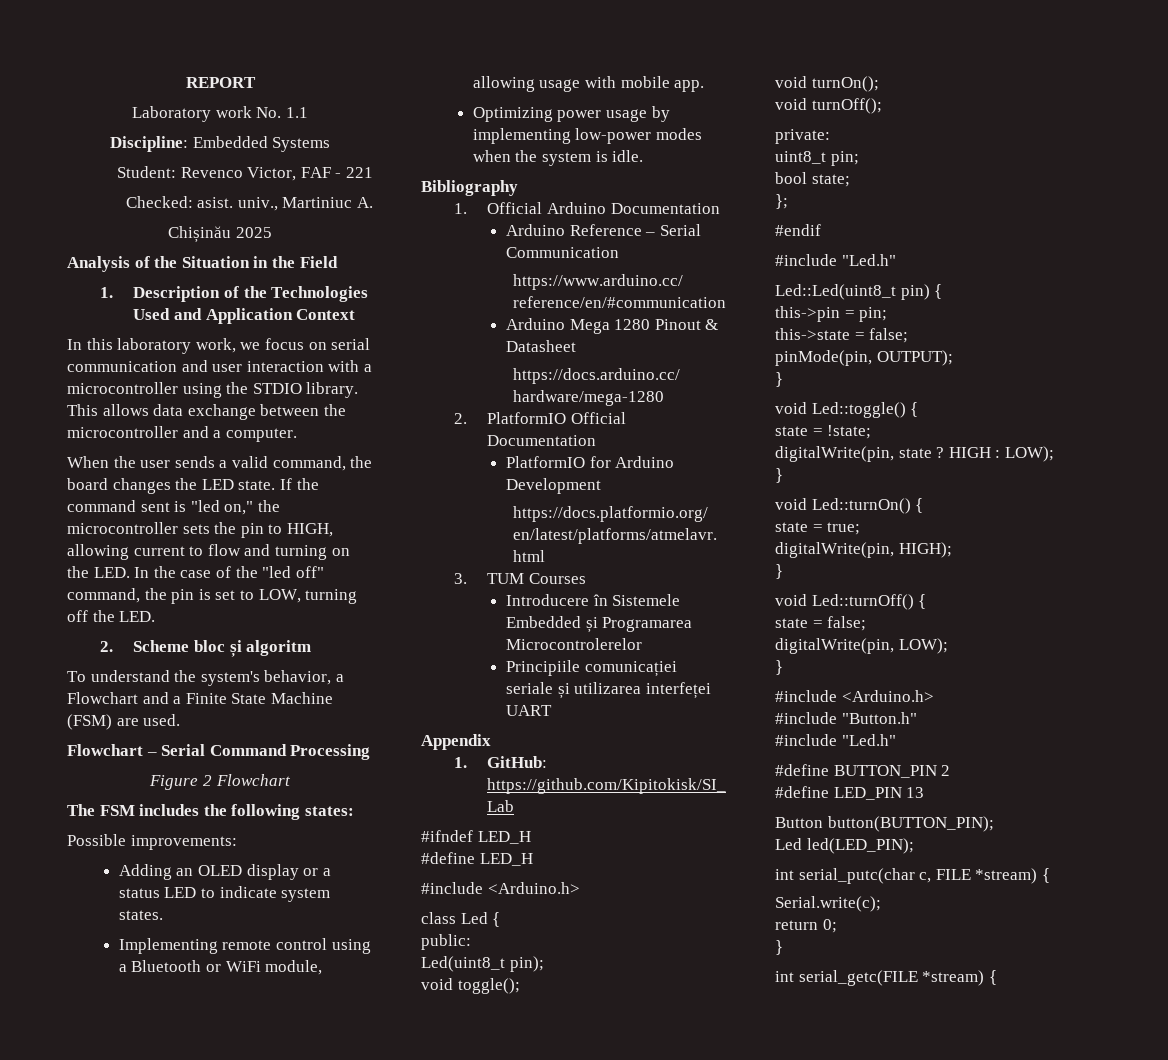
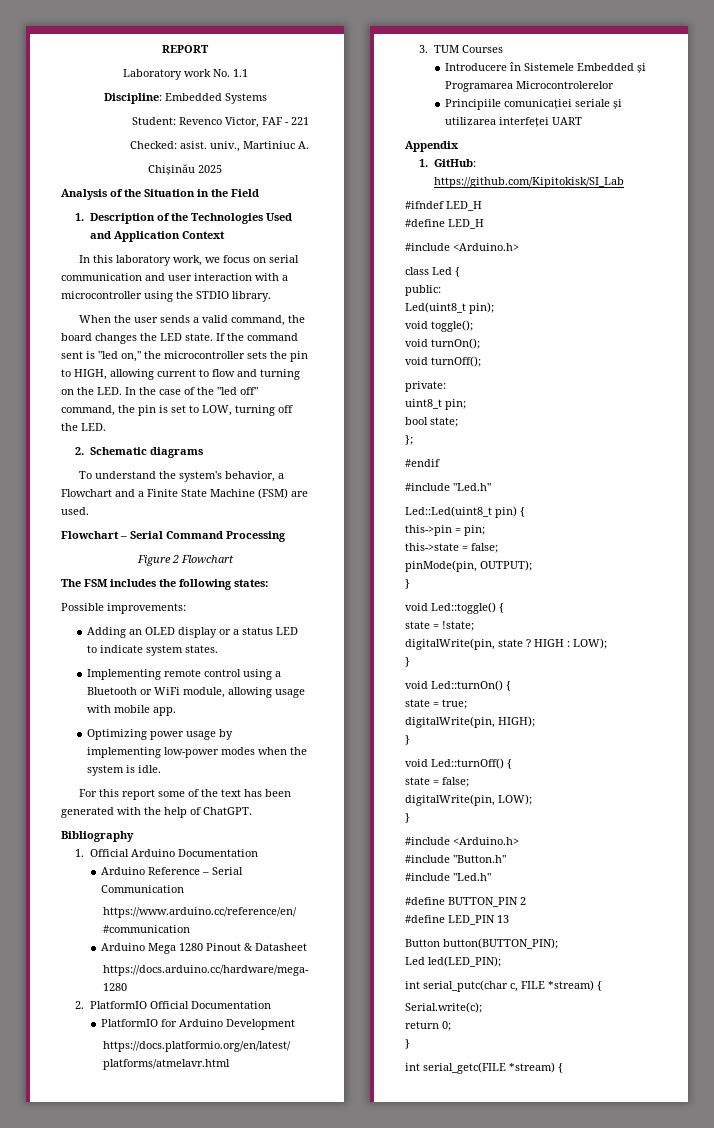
[67,404,346,420] [67,426,297,442] This allows data exchange between the microcontroller and a computer. -> (271, 296) none
[133,640,312,657] Scheme bloc și algoritm -> [89,447,203,458] Schematic diagrams
(644, 156) none -> [78,789,291,800] [61,807,252,818] // For this report some of the text has been generated with the help of ChatGPT.

